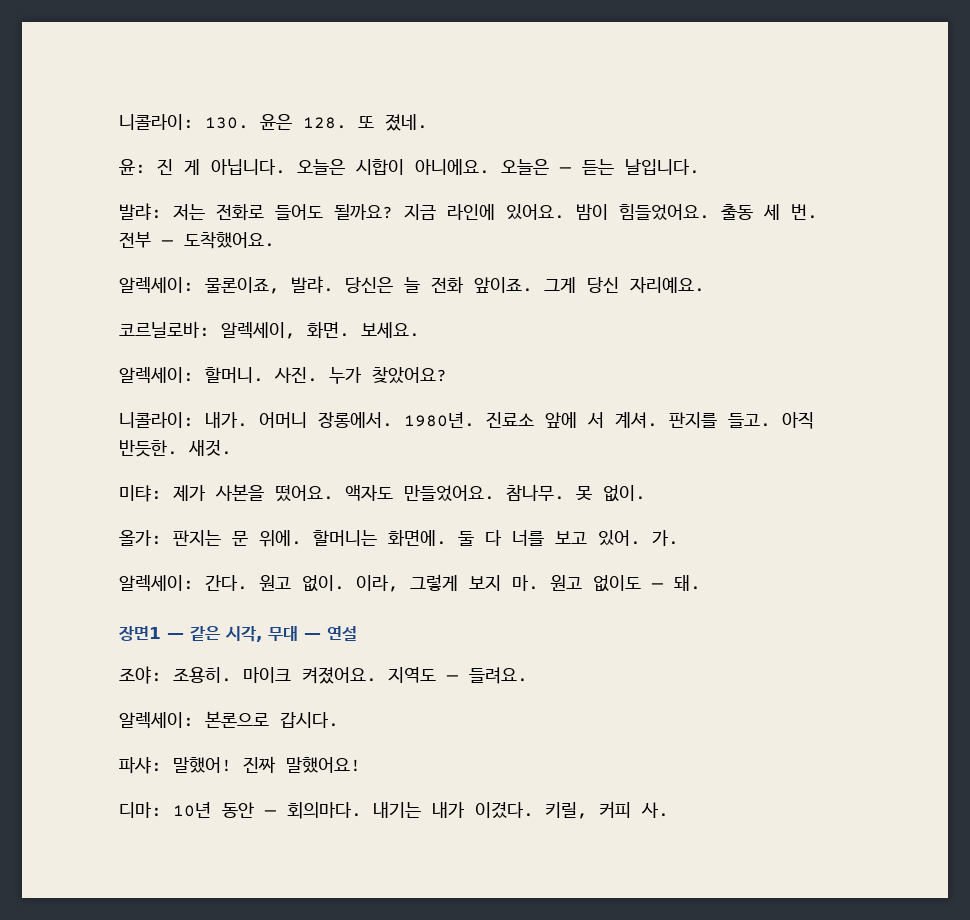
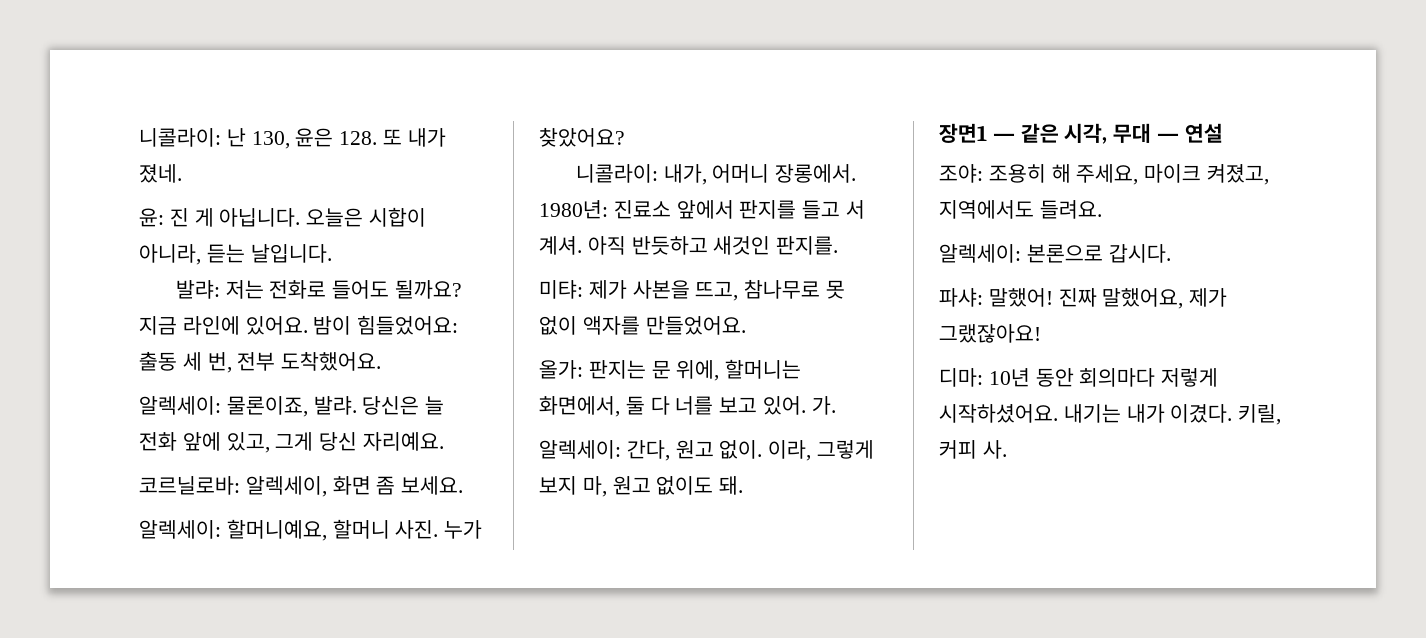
[119,114,249,130] 니콜라이: 130. -> [139,128,290,149] 니콜라이: 난 130,
(374, 122) none -> [407,128,446,147] 내가
[415,159,572,175] 아니에요. 오늘은 — -> [139,244,201,265] 아니라,
[619,204,710,221] 힘들었어요. -> [357,315,459,335] 힘들었어요:
[791,204,818,220] [119,232,174,248] 번. 전부 — -> [207,352,276,373] 번, 전부
[474,277,533,293] 앞이죠. -> [182,432,270,453] 앞에 있고,
[307,321,350,339] 화면. -> [332,476,396,495] 화면 좀
[205,367,264,383] 할머니. -> [226,519,390,541] 할머니예요, 할머니
[205,412,248,428] 내가. -> [663,164,707,185] 내가,
[404,411,814,429] [119,440,232,457] [119,484,646,502] 1980년. 진료소 앞에 서 계셔. 판지를 들고. 아직 반듯한. 새것. // 미탸: 제가 사본을 떴어요. 액자도 만들었어요. 참나무. 못 없이. -> [539,200,866,219] [539,236,839,255] [539,279,846,301] [539,316,746,335] 1980년: 진료소 앞에서 판지를 들고 서 계셔. 아직 반듯하고 새것인 판지를. // 미탸: 제가 사본을 뜨고, 참나무로 못 없이 액자를 만들었어요.
[259,529,447,547] 위에. 할머니는 화면에. -> [676,359,802,381] [539,396,620,417] 위에, 할머니는 화면에서,
[205,575,248,591] 간다. -> [626,440,670,461] 간다,
[512,575,539,591] 마. -> [582,476,607,497] 마,
[651,583,664,589] — -> (714, 485) none
[173,667,459,684] 조용히. 마이크 켜졌어요. 지역도 — -> [988,164,1270,185] [939,200,1034,219] 조용히 해 주세요, 마이크 켜졌고, 지역에서도
[286,757,361,773] 말했어요! -> [1102,288,1228,309] [939,324,1041,343] 말했어요, 제가 그랬잖아요!
[264,802,362,819] — 회의마다. -> [1079,368,1219,387] [939,404,1058,423] 회의마다 저렇게 시작하셨어요.

